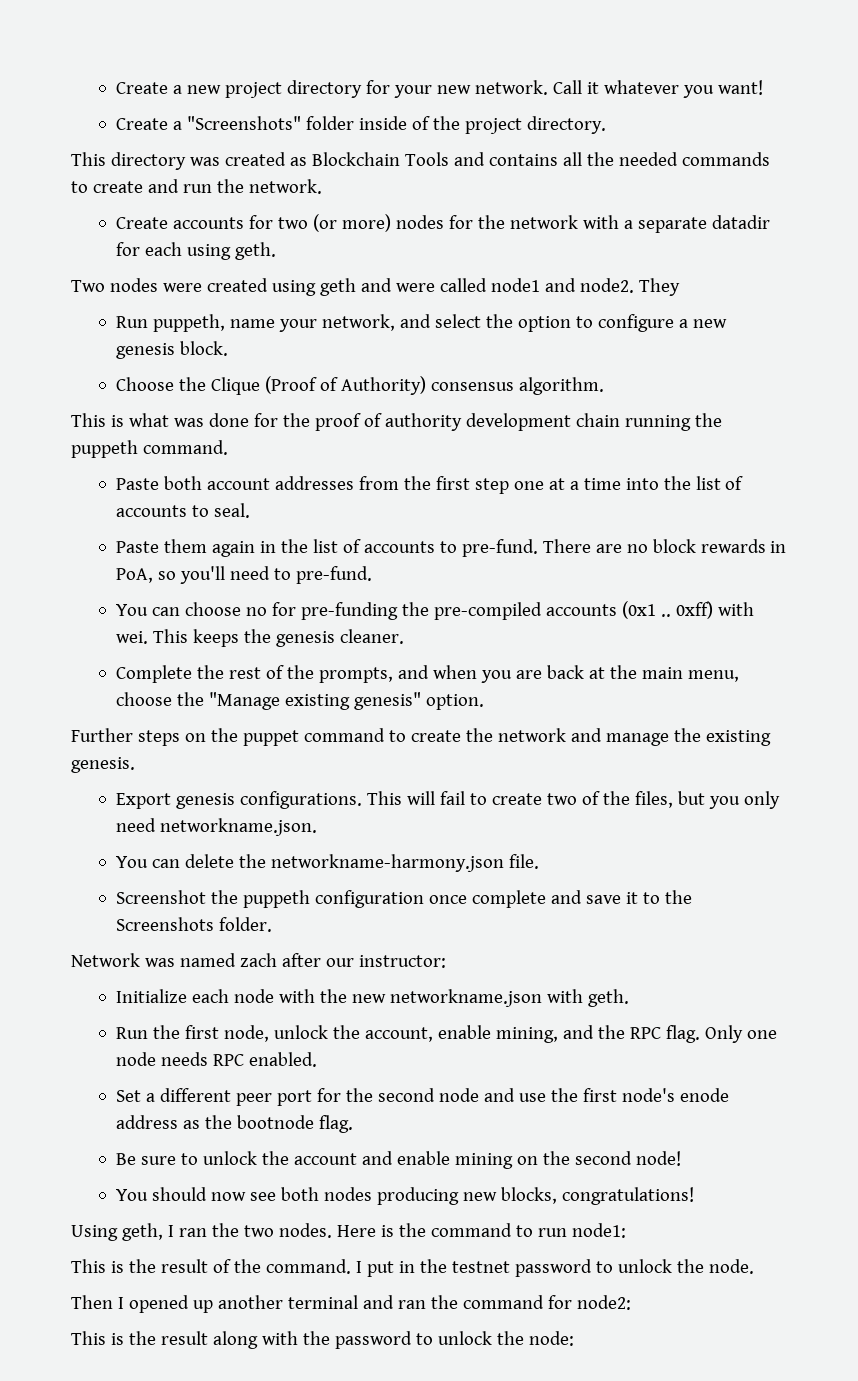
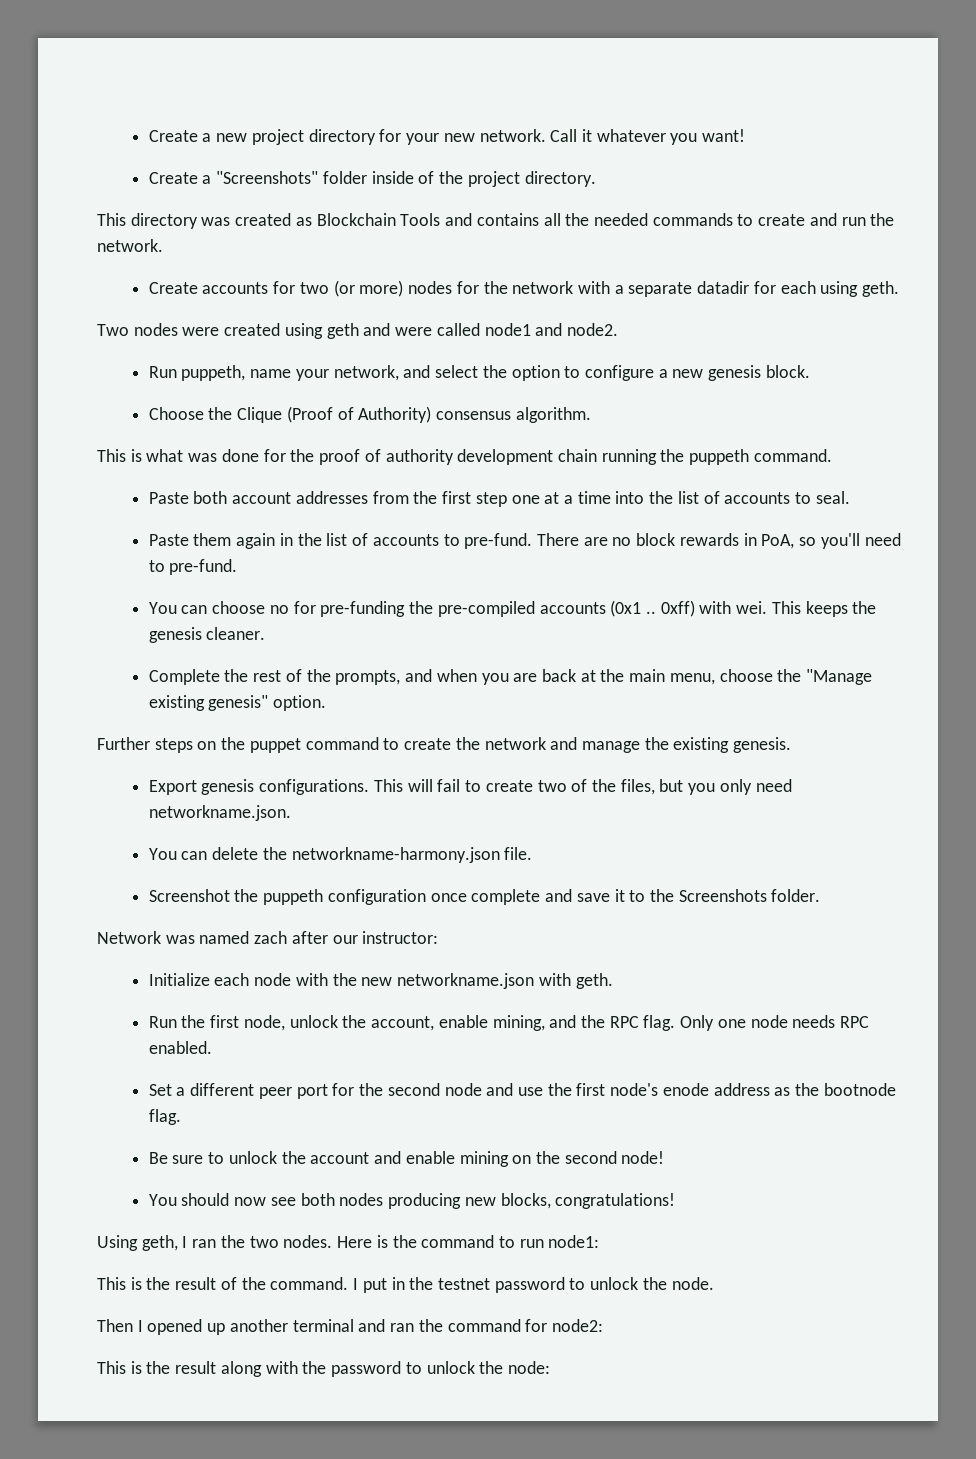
[638,278,680,296] They -> (618, 329) none

